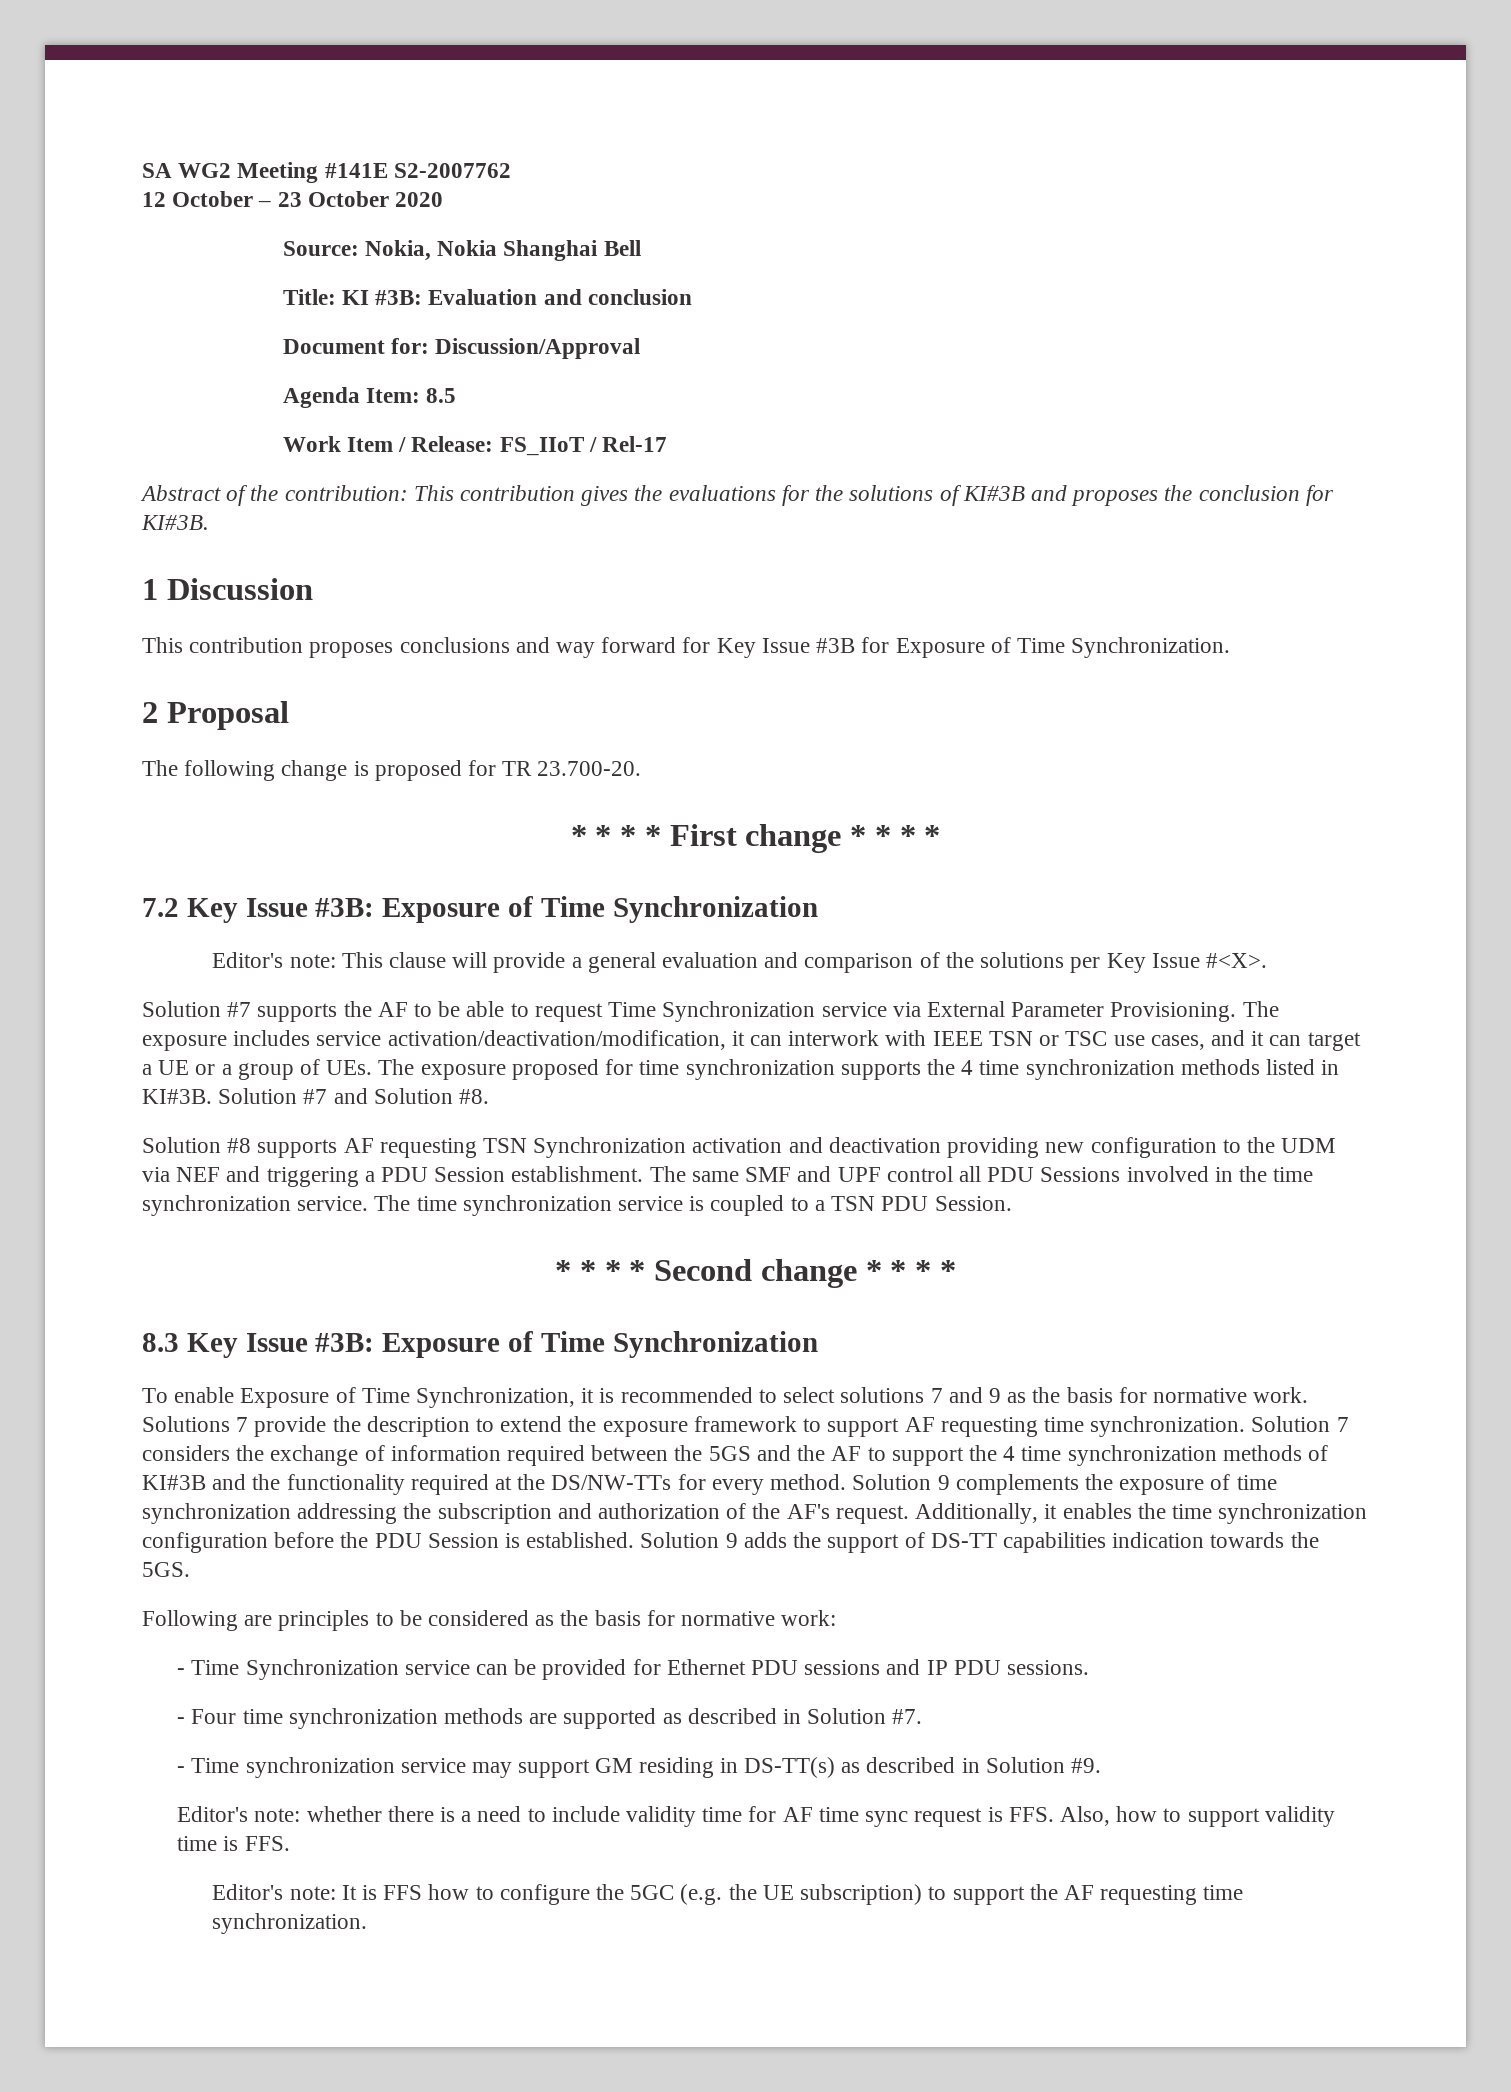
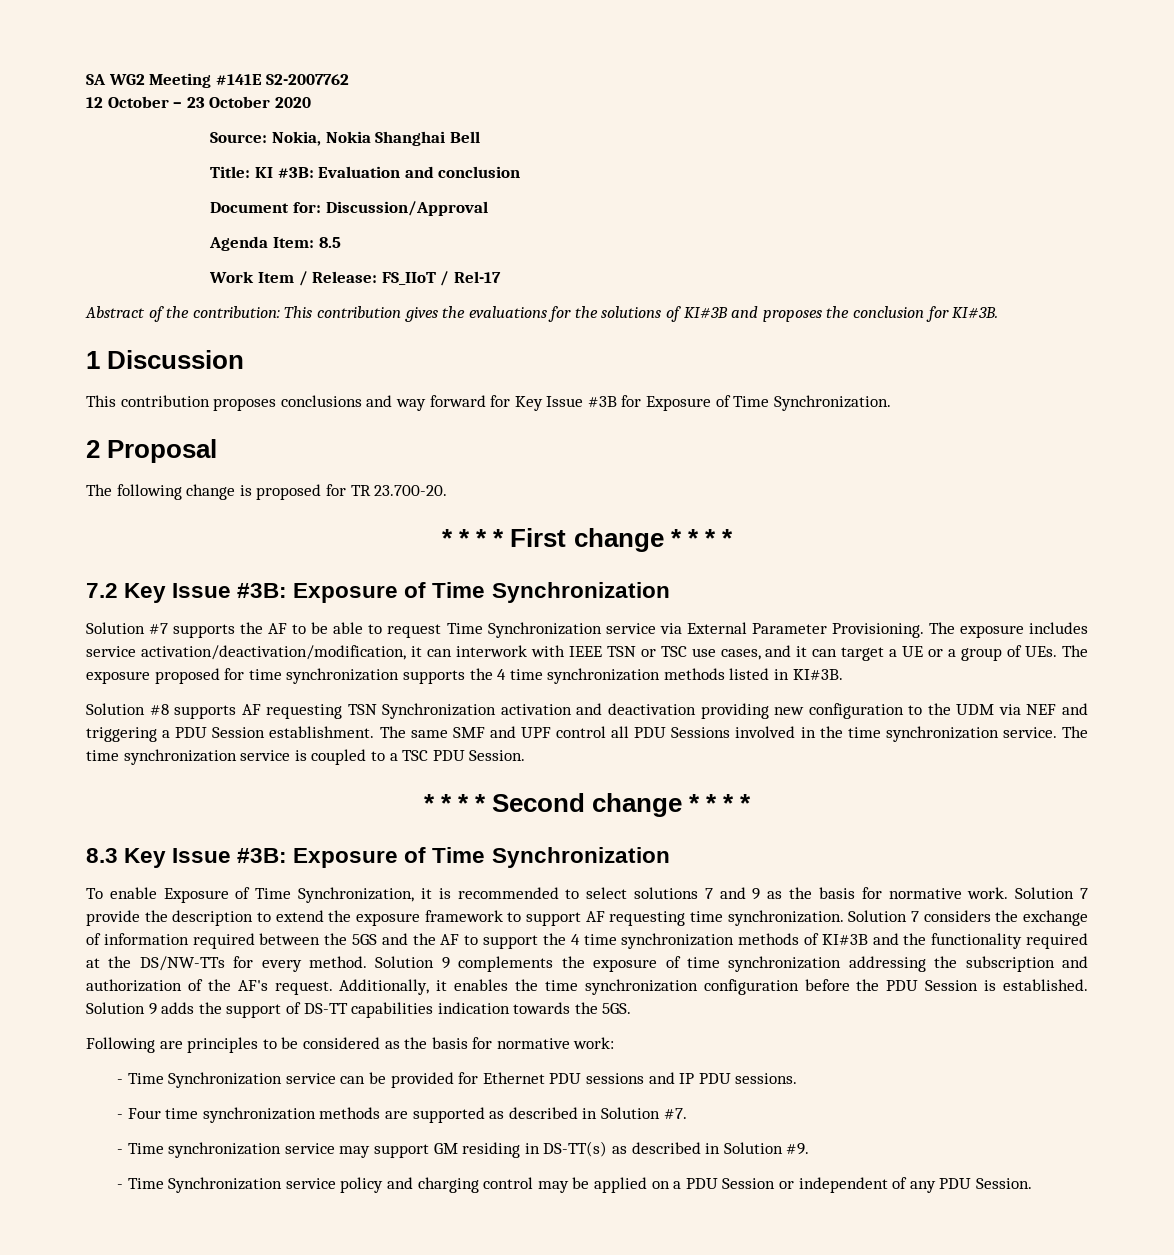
[212,952,1267,973] // Editor's note: This clause will provide a general evaluation and comparison of the solutions per Key Issue #<X>. -> (670, 592) none
[218,1088,490,1104] Solution #7 and Solution #8. -> (843, 674) none
[831,1196,876,1211] TSN -> [402,750,429,761] TSC
[142,1416,230,1432] Solutions -> [1015,887,1075,899] Solution
[177,1806,1335,1827] [177,1836,290,1851] [212,1884,1244,1905] [212,1913,368,1934] Editor's note: whether there is a need to include validity time for AF time sync request is FFS. Also, how to support validity time is FFS. // Editor's note: It is FFS how to configure the 5GC (e.g. the UE subscription) to support the AF requesting time synchronization. -> [117,1177,1032,1193] - Time Synchronization service policy and charging control may be applied on a PDU Session or independent of any PDU Session.

